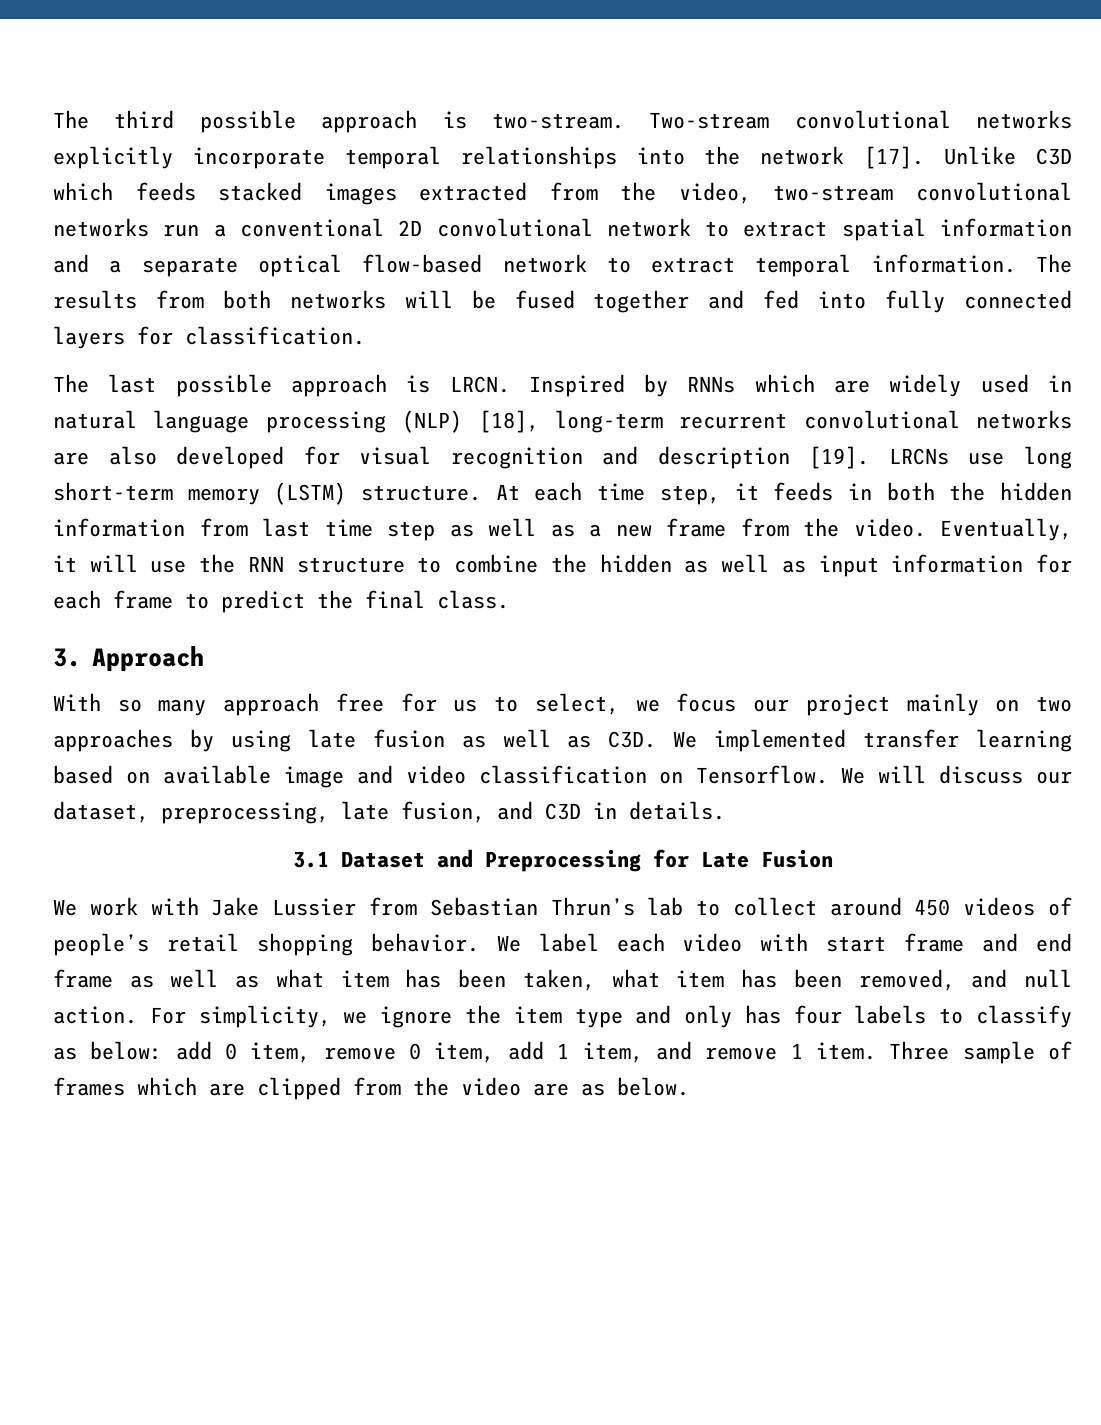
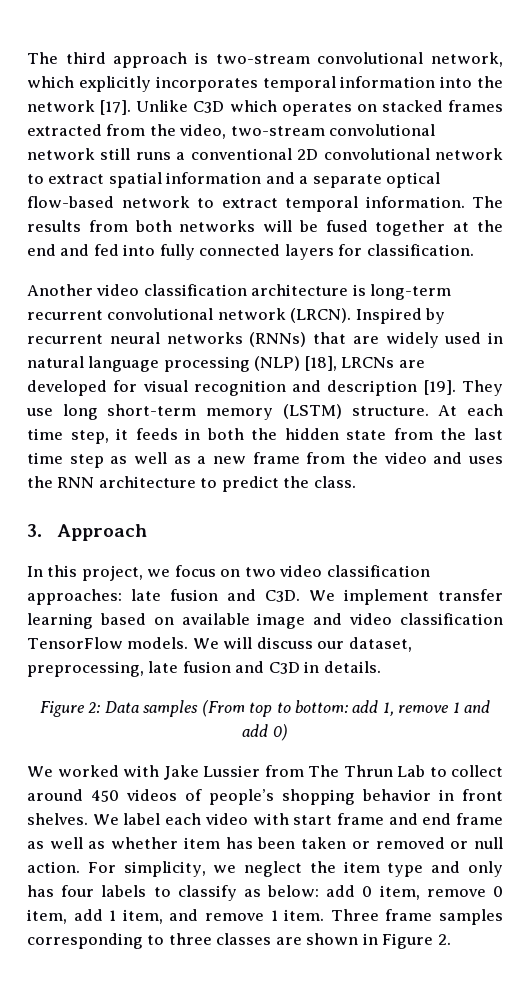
[199,110,1072,133] [53,146,617,169] possible approach is two-stream. Two-stream convolutional networks explicitly incorporate temporal relationships -> [113,52,503,68] [27,76,436,92] approach is two-stream convolutional network, which explicitly incorporates temporal information
[135,182,397,205] feeds stacked images -> [281,100,503,116] operates on stacked frames
[53,218,200,237] networks run -> [27,148,171,160] network still runs
(690, 301) none -> [453,220,503,232] [27,244,56,256] at the end
[53,374,815,397] The last possible approach is LRCN. Inspired by RNNs which -> [27,284,452,300] [27,308,446,324] [27,332,346,347] Another video classification architecture is long-term recurrent convolutional network (LRCN). Inspired by recurrent neural networks (RNNs) that
[554,410,1072,433] [53,446,157,465] long-term recurrent convolutional networks are also -> [341,357,425,368] LRCNs are
[888,448,949,465] LRCNs -> [462,380,503,396] They
[53,518,248,537] information from -> [346,428,467,440] state from the
[853,518,1072,541] [53,554,1072,577] [53,590,173,609] video. Eventually, it will use the RNN structure to combine the hidden as well as input information for each frame -> [383,452,504,464] [27,476,196,488] video and uses the RNN architecture
[365,590,425,609] final -> (310, 482) none
[53,693,1073,716] [53,729,592,752] With so many approach free for us to select, we focus our project mainly on two approaches by using late fusion as well as -> [27,565,430,581] [27,589,256,605] In this project, we focus on two video classification approaches: late fusion and
[714,729,847,752] implemented -> [344,589,429,605] implement
[659,765,829,784] on Tensorflow. -> [27,637,189,649] TensorFlow models.
[401,801,485,823] fusion, -> [182,661,231,673] fusion
[292,849,833,872] [53,897,138,916] 3.1 Dataset and Preprocessing for Late Fusion // We work -> [39,700,491,717] [242,724,288,741] [27,765,119,777] Figure 2: Data samples (From top to bottom: add 1, remove 1 and add 0) // We worked
[429,897,684,916] Sebastian Thrun’s lab -> [308,765,425,777] The Thrun Lab
[166,933,479,956] retail shopping behavior. -> [282,789,503,805] [27,813,88,825] shopping behavior in front shelves.
[275,969,1008,991] what item has been taken, what item has been removed, and -> [111,837,469,849] whether item has been taken or removed or
[380,1006,453,1028] ignore -> [244,861,303,877] neglect
[962,1041,1073,1064] [53,1077,689,1100] sample of frames which are clipped from the video are as below. -> [385,909,504,925] [27,933,451,949] frame samples corresponding to three classes are shown in Figure 2.

